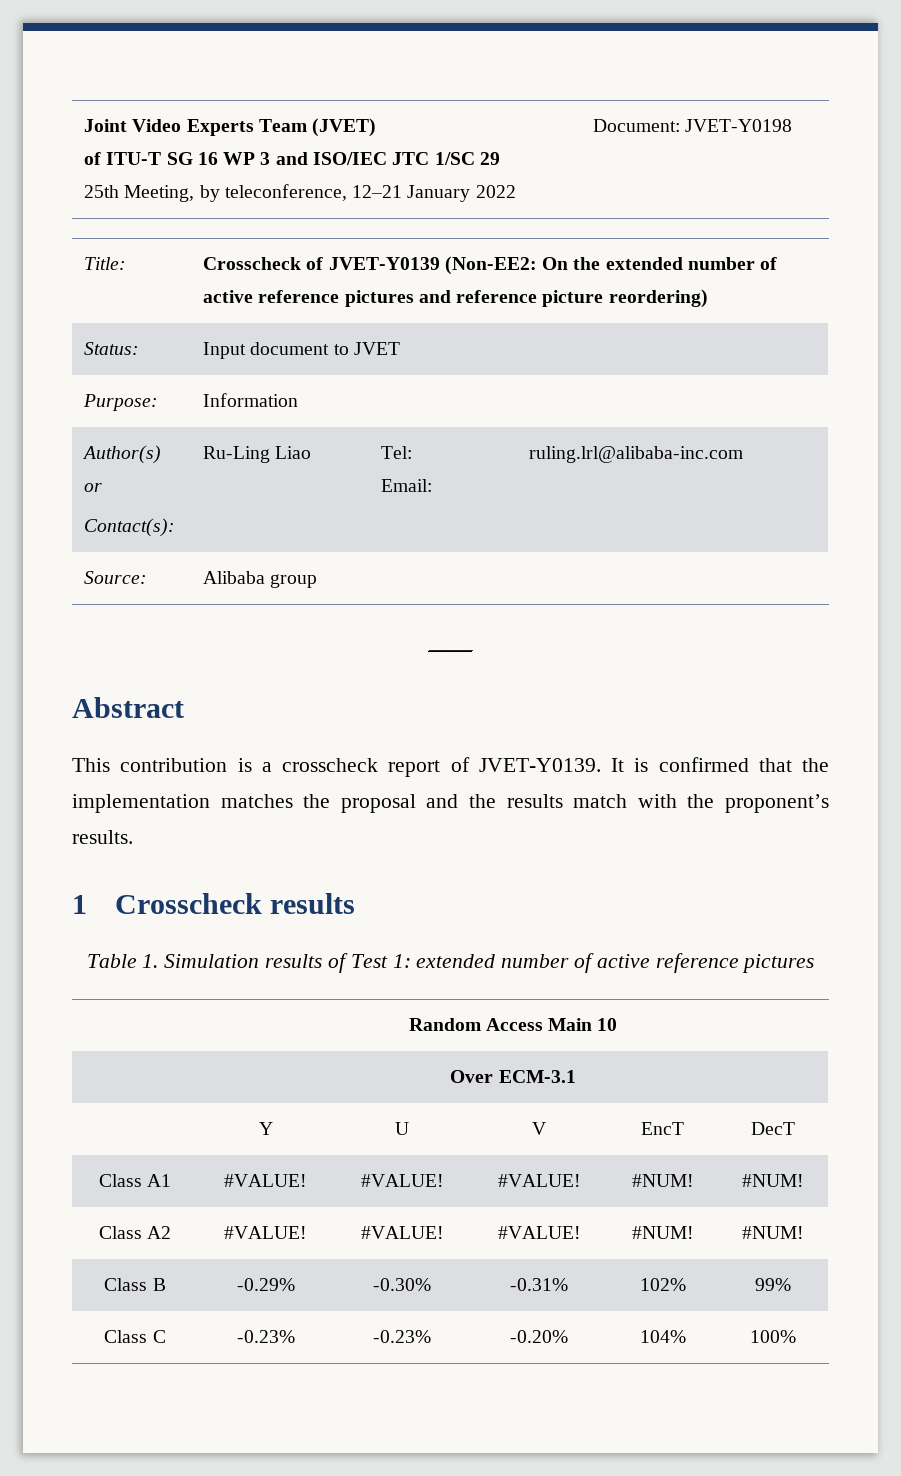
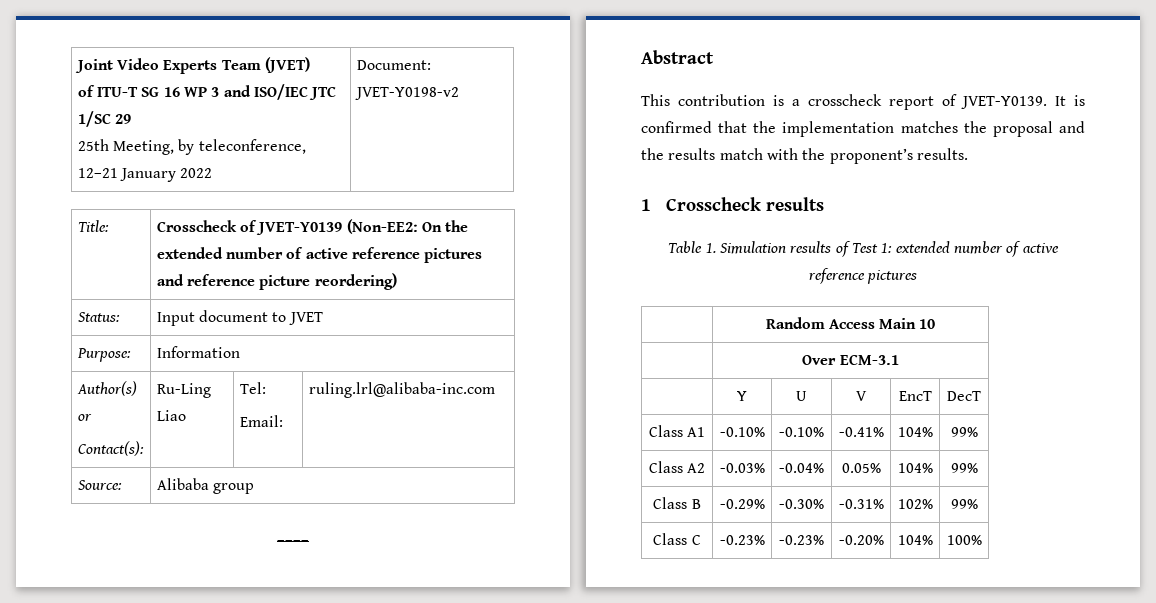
[685,119,793,132] JVET-Y0198 -> [354,87,459,100] JVET-Y0198-v2
[224,1174,307,1187] [360,1174,444,1187] [497,1174,581,1187] [631,1174,694,1187] [742,1174,804,1187] [98,1226,172,1239] [224,1226,307,1239] [360,1226,444,1239] [497,1226,581,1239] [631,1226,694,1239] [742,1226,804,1239] #VALUE! | #VALUE! | #VALUE! | #NUM! | #NUM! // Class A2 | #VALUE! | #VALUE! | #VALUE! | #NUM! | #NUM! -> [719,427,765,437] [779,427,824,437] [838,427,884,437] [897,427,933,437] [950,427,978,437] [648,461,706,473] [719,463,765,473] [779,463,824,473] [841,463,881,473] [897,463,933,473] [950,463,978,473] -0.10% | -0.10% | -0.41% | 104% | 99% // Class A2 | -0.03% | -0.04% | 0.05% | 104% | 99%

